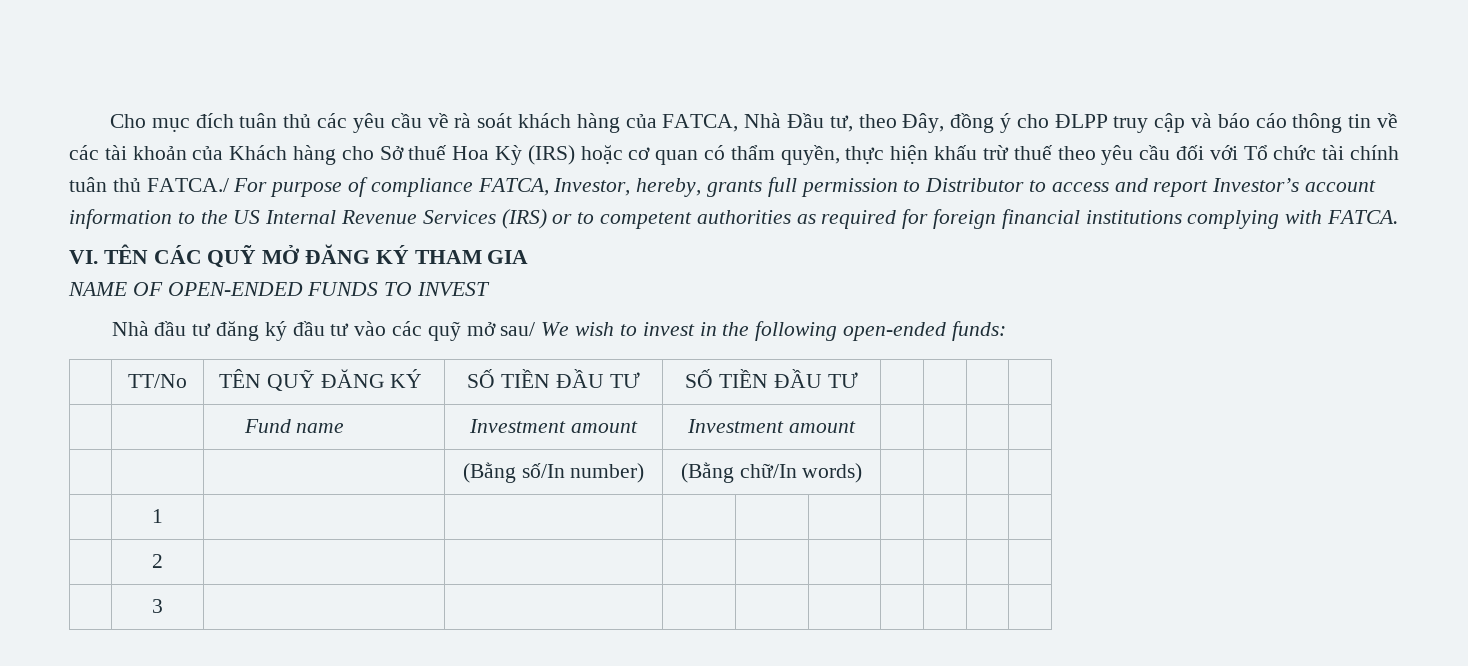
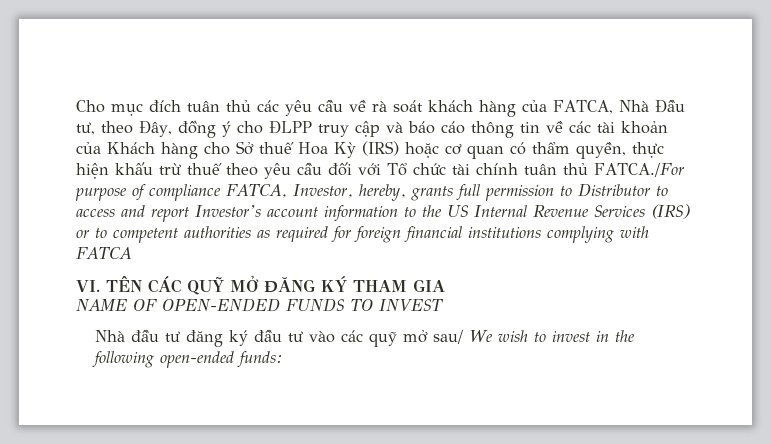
[146,178,268,192] FATCA./ For -> [594,163,685,177] FATCA./For
[1327,210,1399,224] FATCA. -> [76,247,132,259] FATCA
[128,374,187,388] [218,369,423,391] [467,369,640,388] [685,369,858,388] [243,419,345,433] [469,419,638,433] [687,419,856,433] [462,462,645,483] [680,462,863,483] [152,509,163,523] [152,554,163,568] [152,599,163,613] // | TT/No | TÊN QUỸ ĐĂNG KÝ | SỐ TIỀN ĐẦU TƯ | SỐ TIỀN ĐẦU TƯ | | | | // | | Fund name | Investment amount | Investment amount | | | | // | | | (Bằng số/In number) | (Bằng chữ/In words) | | | | // | 1 | | | | | | | | | // | 2 | | | | | | | | | // | 3 | | | | | | | | | -> (284, 359) none

